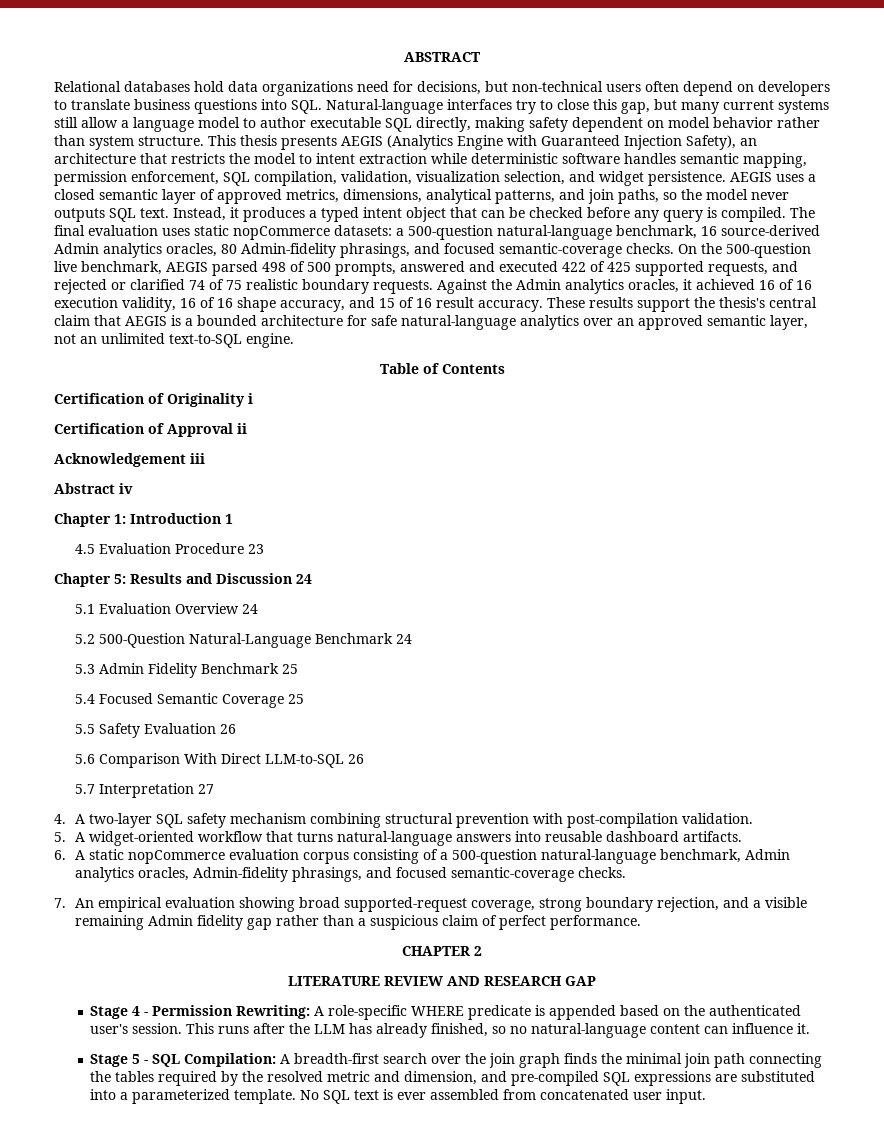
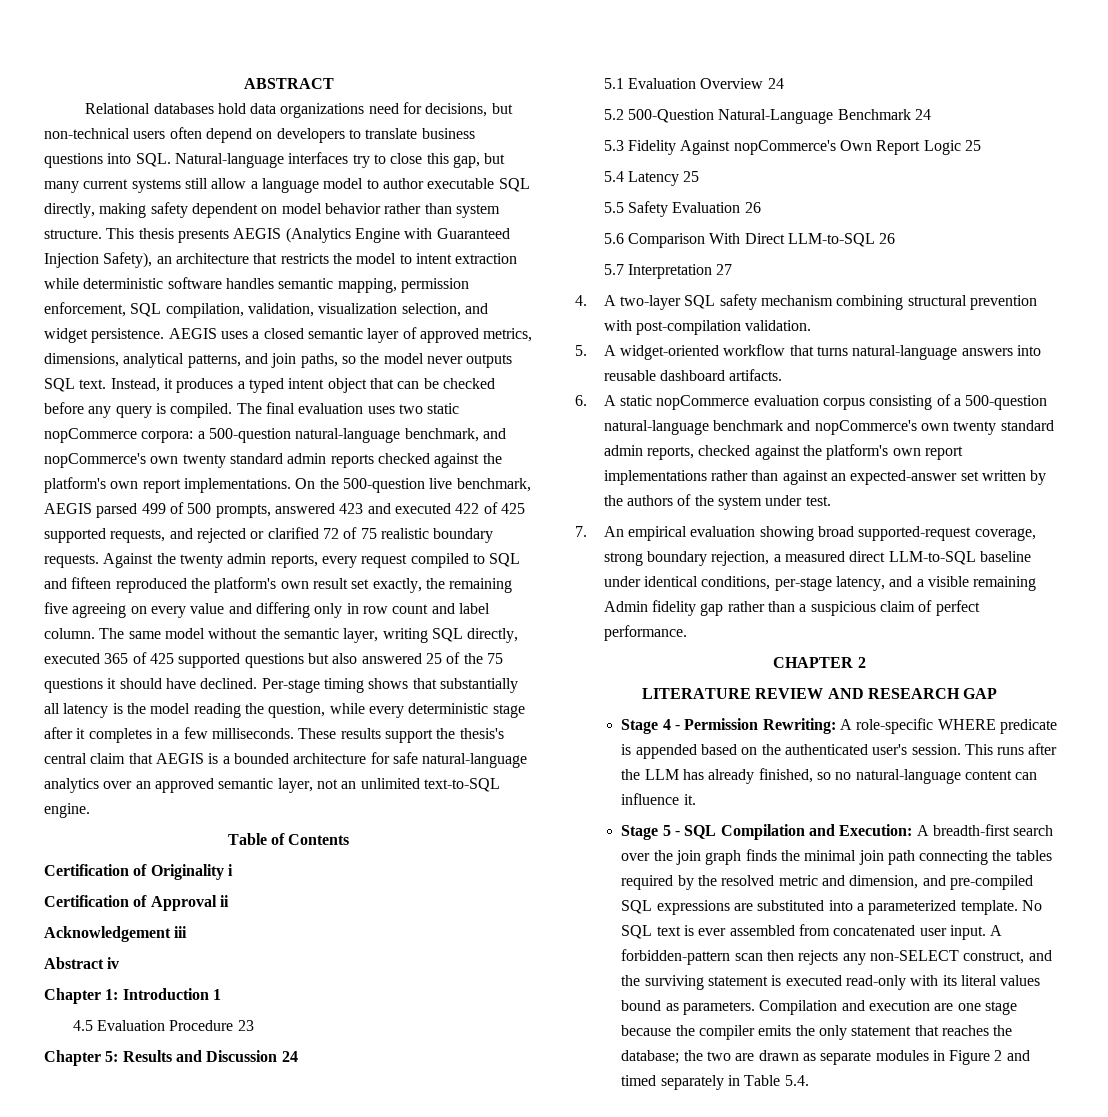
[194,225,820,240] [54,243,674,258] static nopCommerce datasets: a 500-question natural-language benchmark, 16 source-derived Admin analytics oracles, 80 Admin-fidelity phrasings, and focused semantic-coverage checks. -> [398,403,460,414] [44,428,506,443] [44,453,502,468] [44,477,291,493] two static nopCommerce corpora: a 500-question natural-language benchmark, and nopCommerce's own twenty standard admin reports checked against the platform's own report implementations.
[262,262,286,272] 498 -> [141,503,166,514] 499
(465, 266) none -> [339,503,364,514] 423
[189,280,205,290] 74 -> [322,528,339,539] 72
[516,279,812,294] [54,297,543,312] Admin analytics oracles, it achieved 16 of 16 execution validity, 16 of 16 shape accuracy, and 15 of 16 result accuracy. -> [179,553,521,568] [44,577,513,593] [44,602,490,618] [44,628,519,643] [44,652,503,668] [44,678,518,693] [44,703,525,718] [44,727,294,743] twenty admin reports, every request compiled to SQL and fifteen reproduced the platform's own result set exactly, the remaining five agreeing on every value and differing only in row count and label column. The same model without the semantic layer, writing SQL directly, executed 365 of 425 supported questions but also answered 25 of the 75 questions it should have declined. Per-stage timing shows that substantially all latency is the model reading the question, while every deterministic stage after it completes in a few milliseconds.
[99,663,280,678] Admin Fidelity Benchmark -> [627,140,961,155] Fidelity Against nopCommerce's Own Report Logic
[99,693,285,708] Focused Semantic Coverage -> [627,171,679,186] Latency
[660,849,791,863] [75,867,627,882] benchmark, Admin analytics oracles, Admin-fidelity phrasings, and focused semantic-coverage checks. -> [712,420,1054,435] [603,444,963,460] [603,470,1047,485] [603,494,831,510] benchmark and nopCommerce's own twenty standard admin reports, checked against the platform's own report implementations rather than against an expected-answer set written by the authors of the system under test.
(720, 904) none -> [773,551,1031,565] [603,576,885,591] a measured direct LLM-to-SQL baseline under identical conditions, per-stage latency,
[184,1053,277,1067] Compilation: -> [720,824,913,840] Compilation and Execution:
(707, 1096) none -> [990,925,1003,936] [621,949,1052,965] [621,975,1041,990] [621,1000,1017,1015] [621,1025,1013,1040] [621,1050,1030,1065] [621,1075,809,1090] A forbidden-pattern scan then rejects any non-SELECT construct, and the surviving statement is executed read-only with its literal values bound as parameters. Compilation and execution are one stage because the compiler emits the only statement that reaches the database; the two are drawn as separate modules in Figure 2 and timed separately in Table 5.4.

